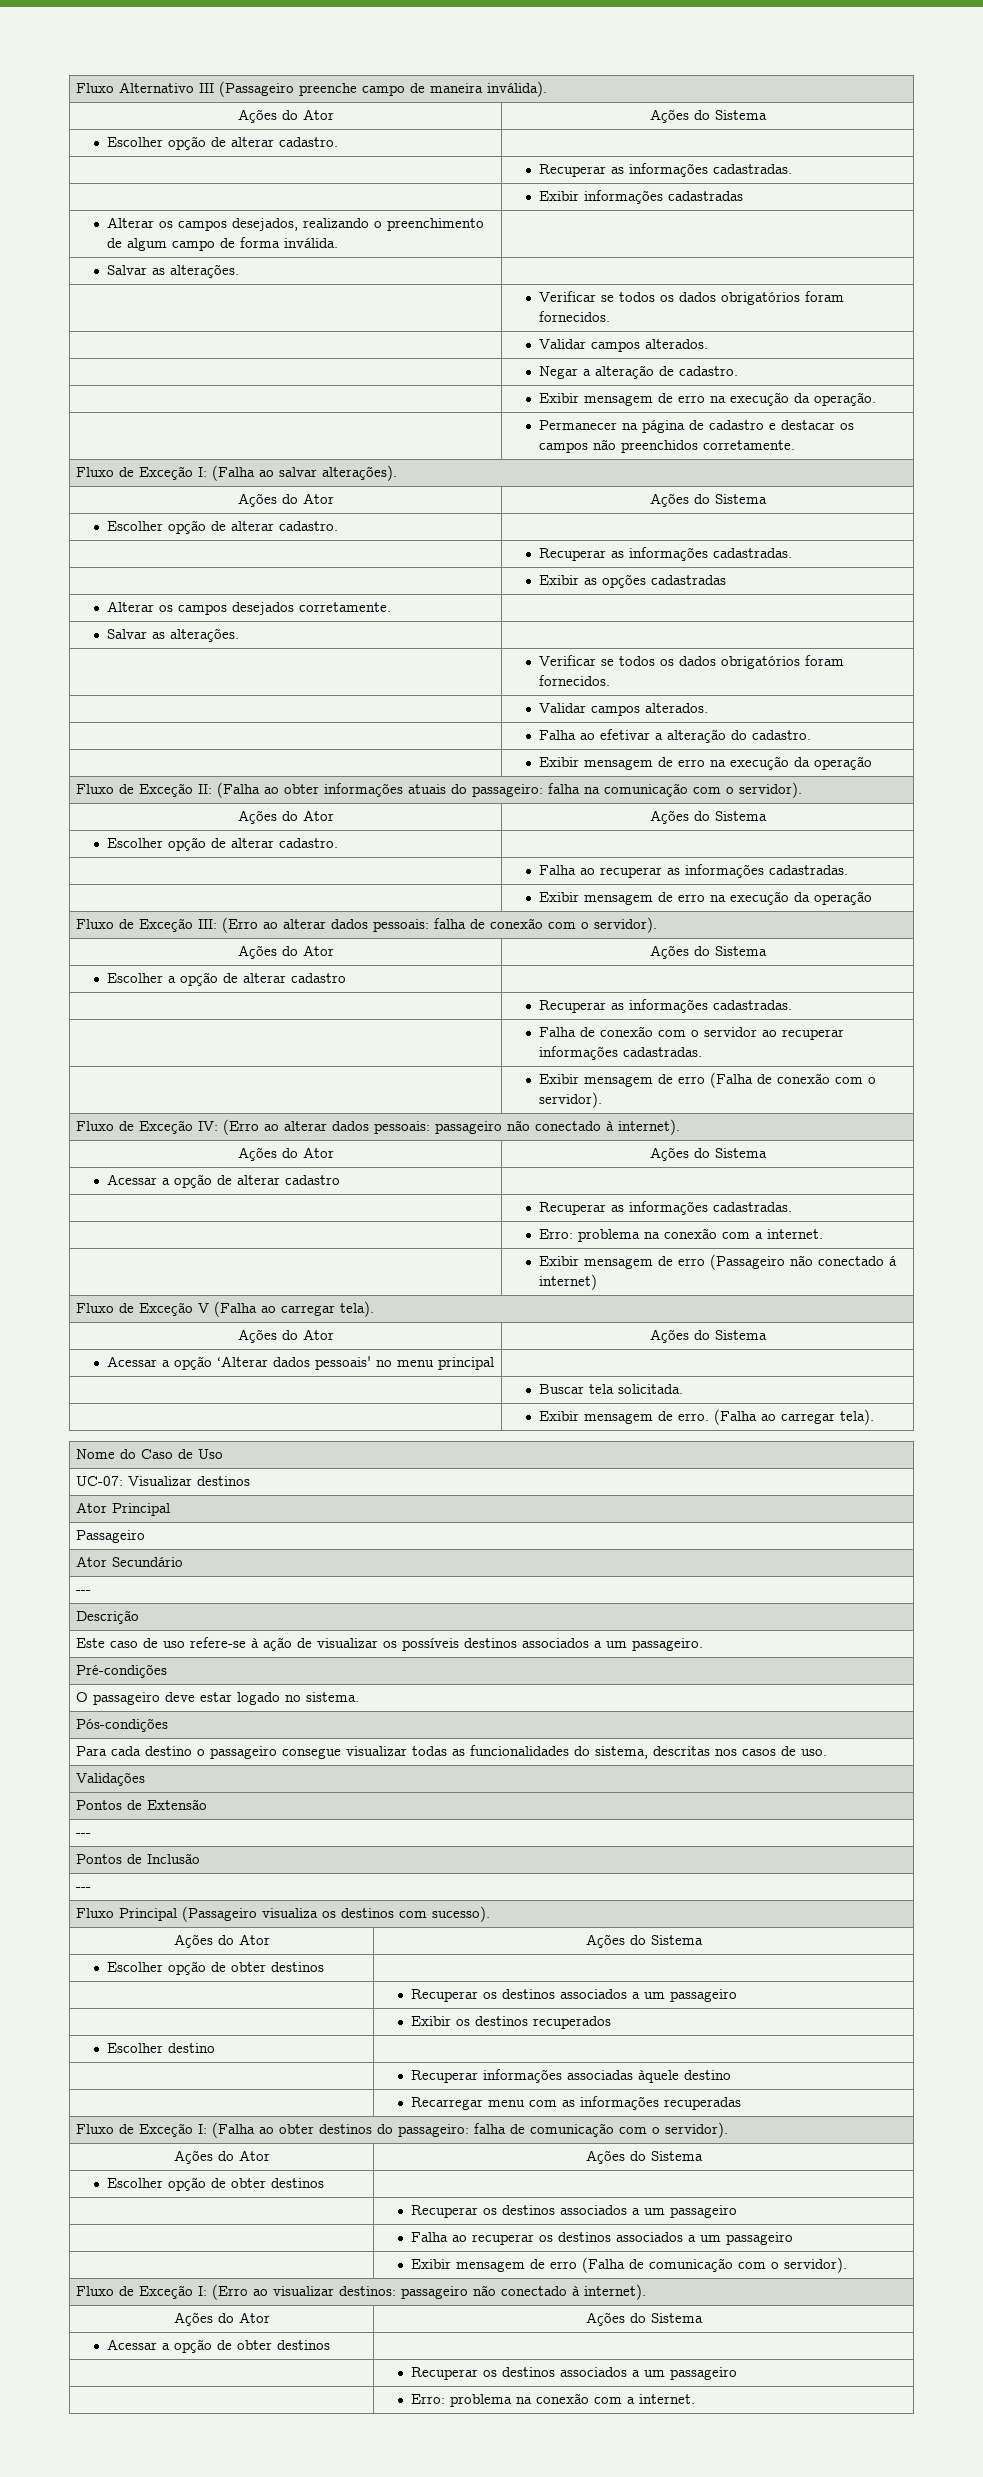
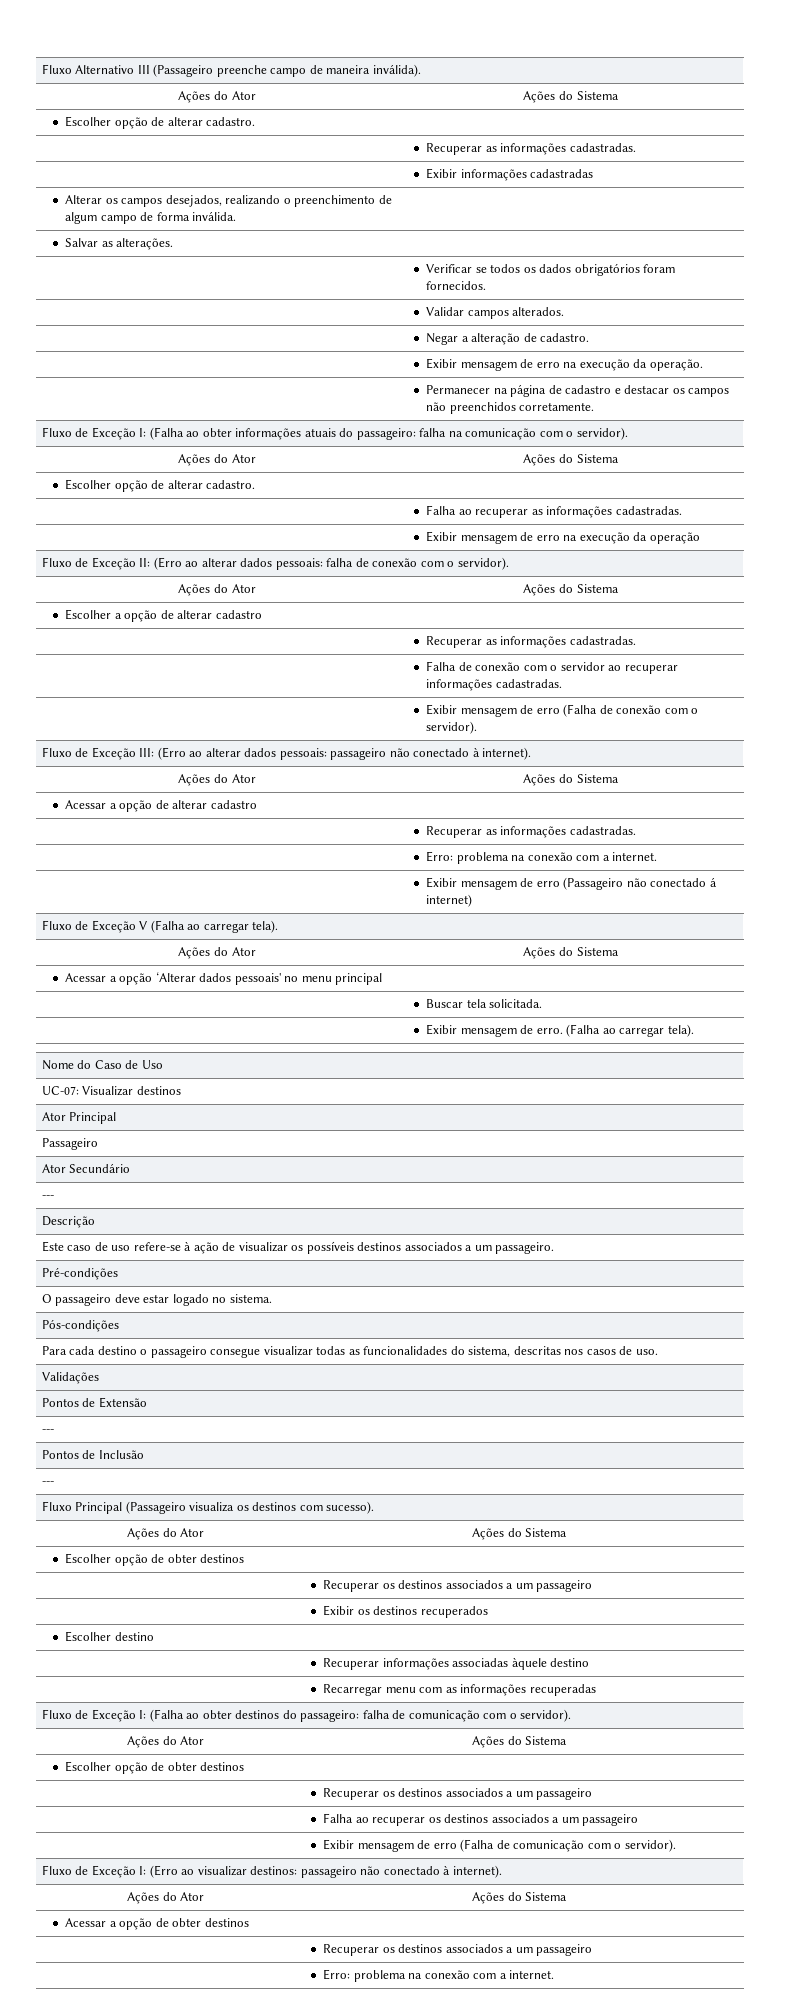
[279,465,398,481] [237,493,334,507] [649,493,767,507] [107,520,339,534] [539,547,793,561] [539,574,727,588] [107,601,392,615] [107,628,240,642] [539,655,845,669] [539,675,611,686] [539,703,709,716] [539,729,812,743] [539,756,873,770] [76,782,280,798] salvar alterações). // Ações do Ator | Ações do Sistema // Escolher opção de alterar cadastro. | // | Recuperar as informações cadastradas. // | Exibir as opções cadastradas // Alterar os campos desejados corretamente. | // Salvar as alterações. | // | Verificar se todos os dados obrigatórios foram fornecidos. // | Validar campos alterados. // | Falha ao efetivar a alteração do cadastro. // | Exibir mensagem de erro na execução da operação // Fluxo de Exceção II: (Falha ao -> (200, 434) none
[198,919,218,929] III: -> [139,558,151,567] II:
[198,1121,219,1131] IV: -> [139,748,155,757] III:

